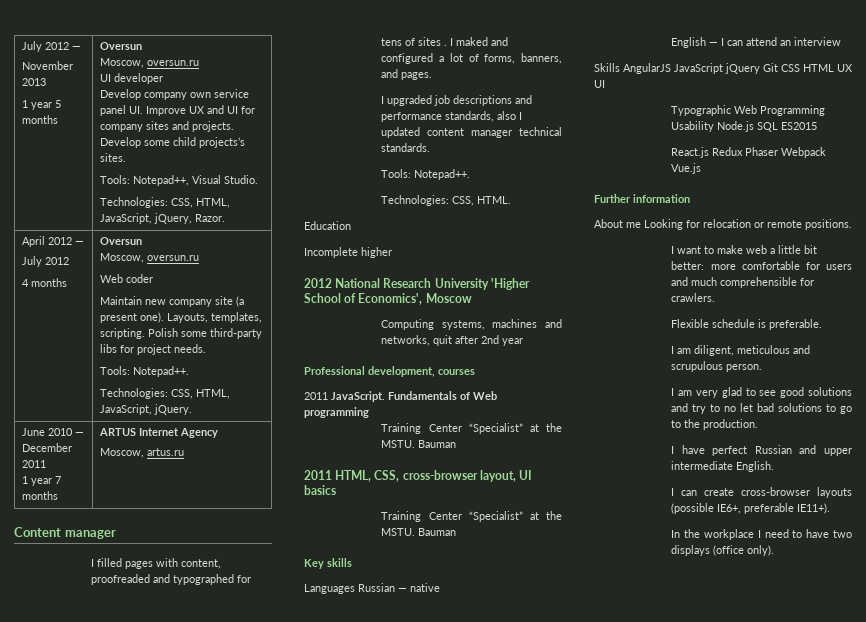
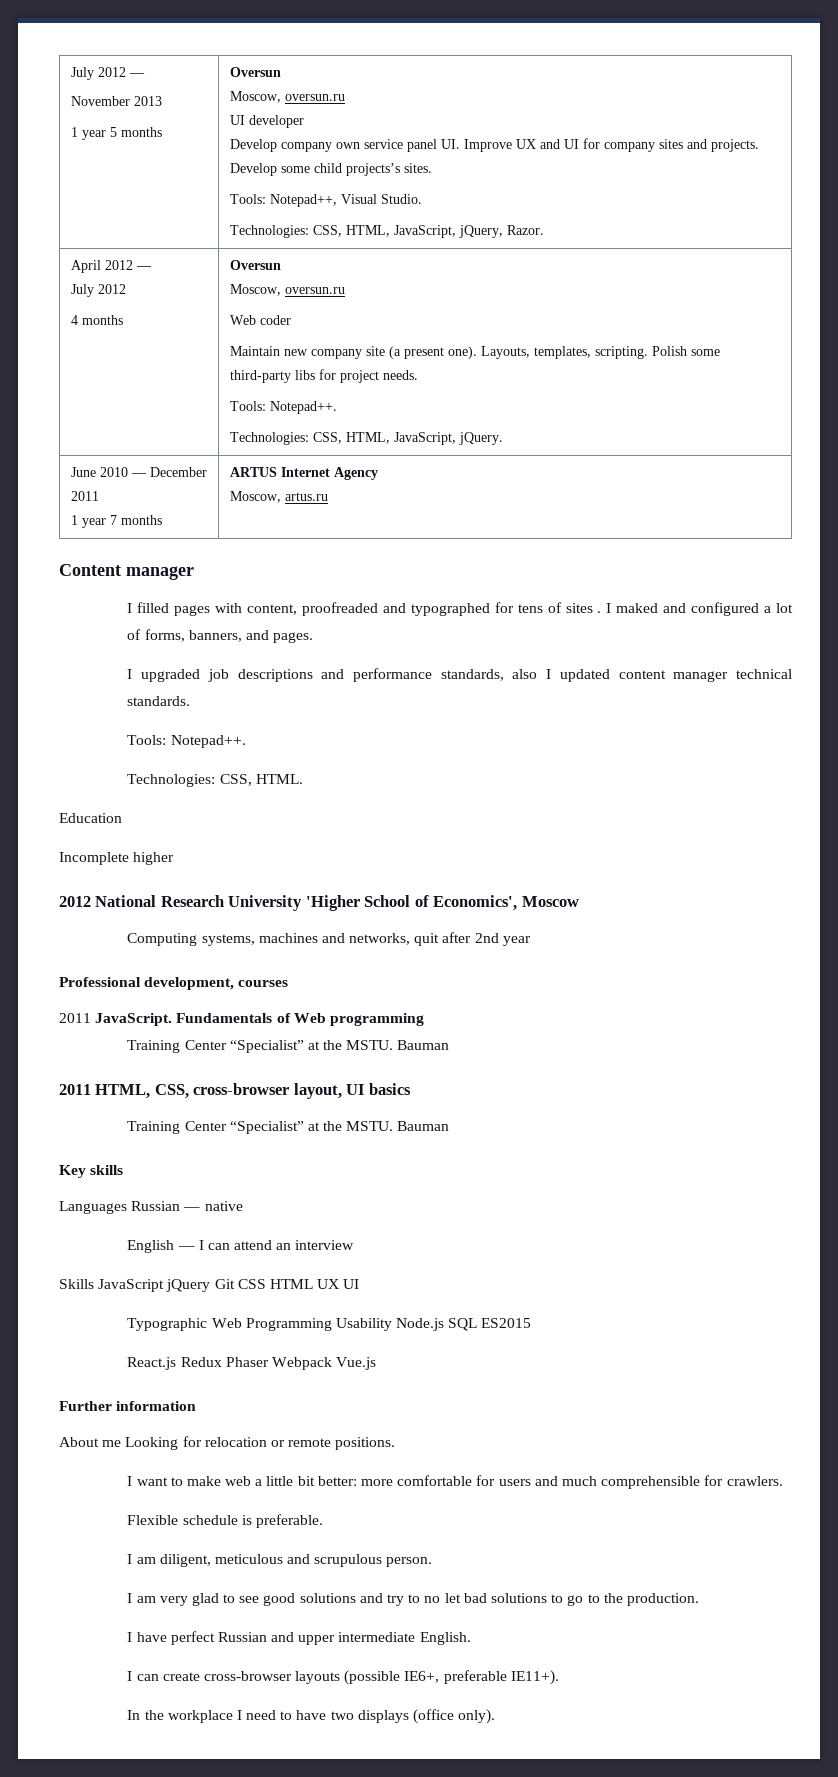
[623,63,671,74] AngularJS -> (94, 1284) none

